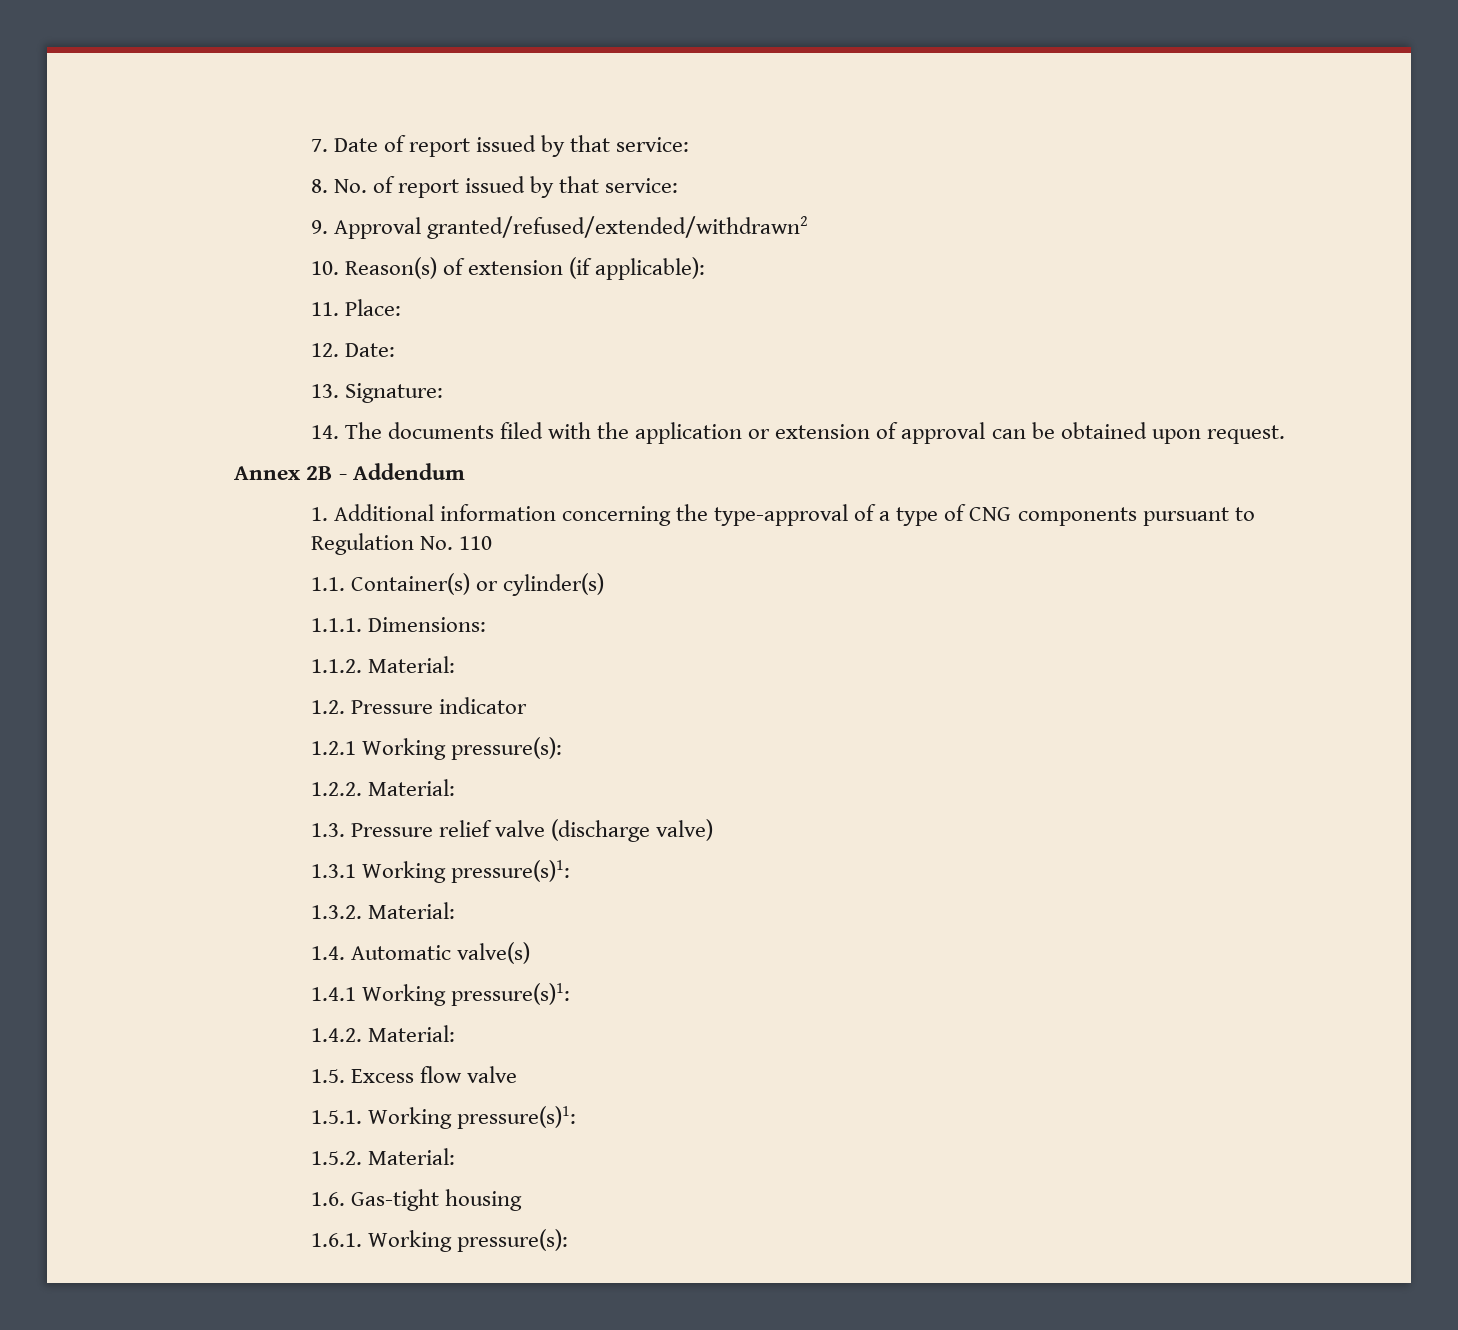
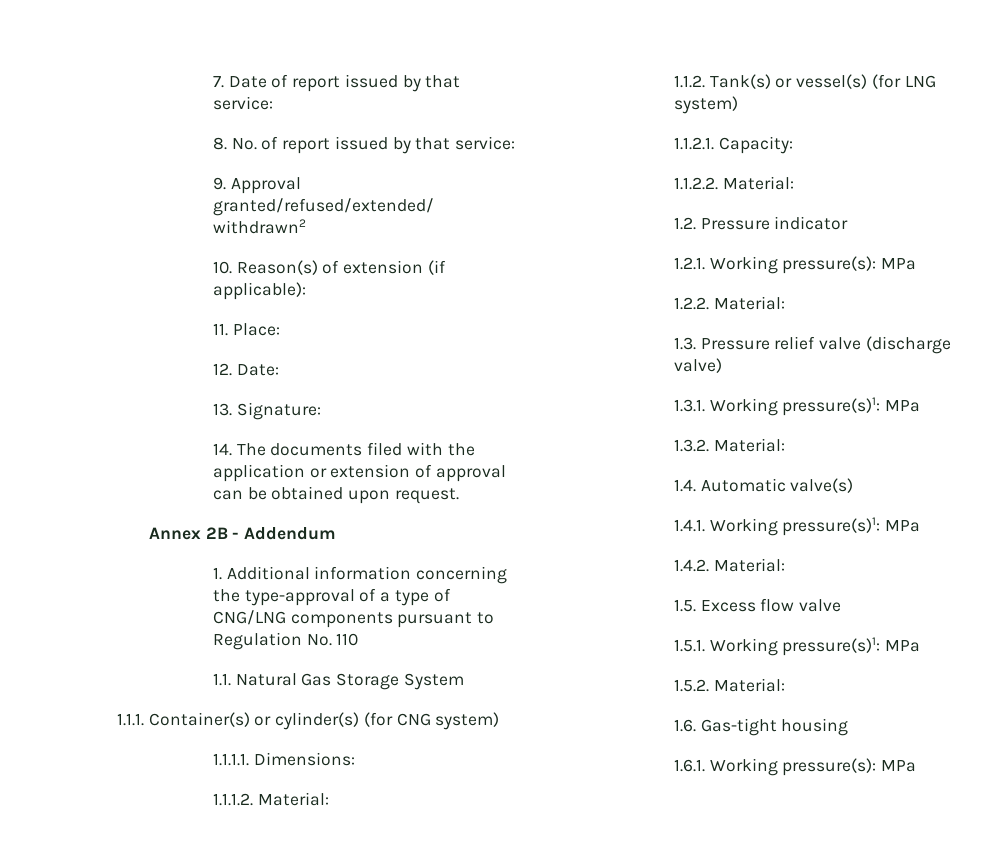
[969,507,1012,521] CNG -> [212,610,286,625] CNG/LNG
(345, 584) none -> [235,673,464,690] [116,713,144,726] Natural Gas Storage System // 1.1.1.
[310,618,362,632] // 1.1.1. -> [363,712,500,730] [212,753,249,766] (for CNG system) // 1.1.1.1.
(486, 624) none -> [212,792,329,806] // 1.1.1.2. Material:
(362, 666) none -> [709,74,936,89] [673,96,738,114] [673,136,793,154] [673,177,718,190] Tank(s) or vessel(s) (for LNG system) // 1.1.2.1. Capacity: // 1.1.2.2.
[310,737,562,760] 1.2.1 Working pressure(s): -> [673,256,917,274] 1.2.1. Working pressure(s): MPa
[310,860,570,883] 1.3.1 Working pressure(s)1: -> [673,397,921,416] 1.3.1. Working pressure(s)1: MPa
[310,983,570,1006] 1.4.1 Working pressure(s)1: -> [673,517,921,536] 1.4.1. Working pressure(s)1: MPa
(576, 1117) none -> [885,640,921,652] MPa
(568, 1240) none -> [881,760,917,772] MPa

